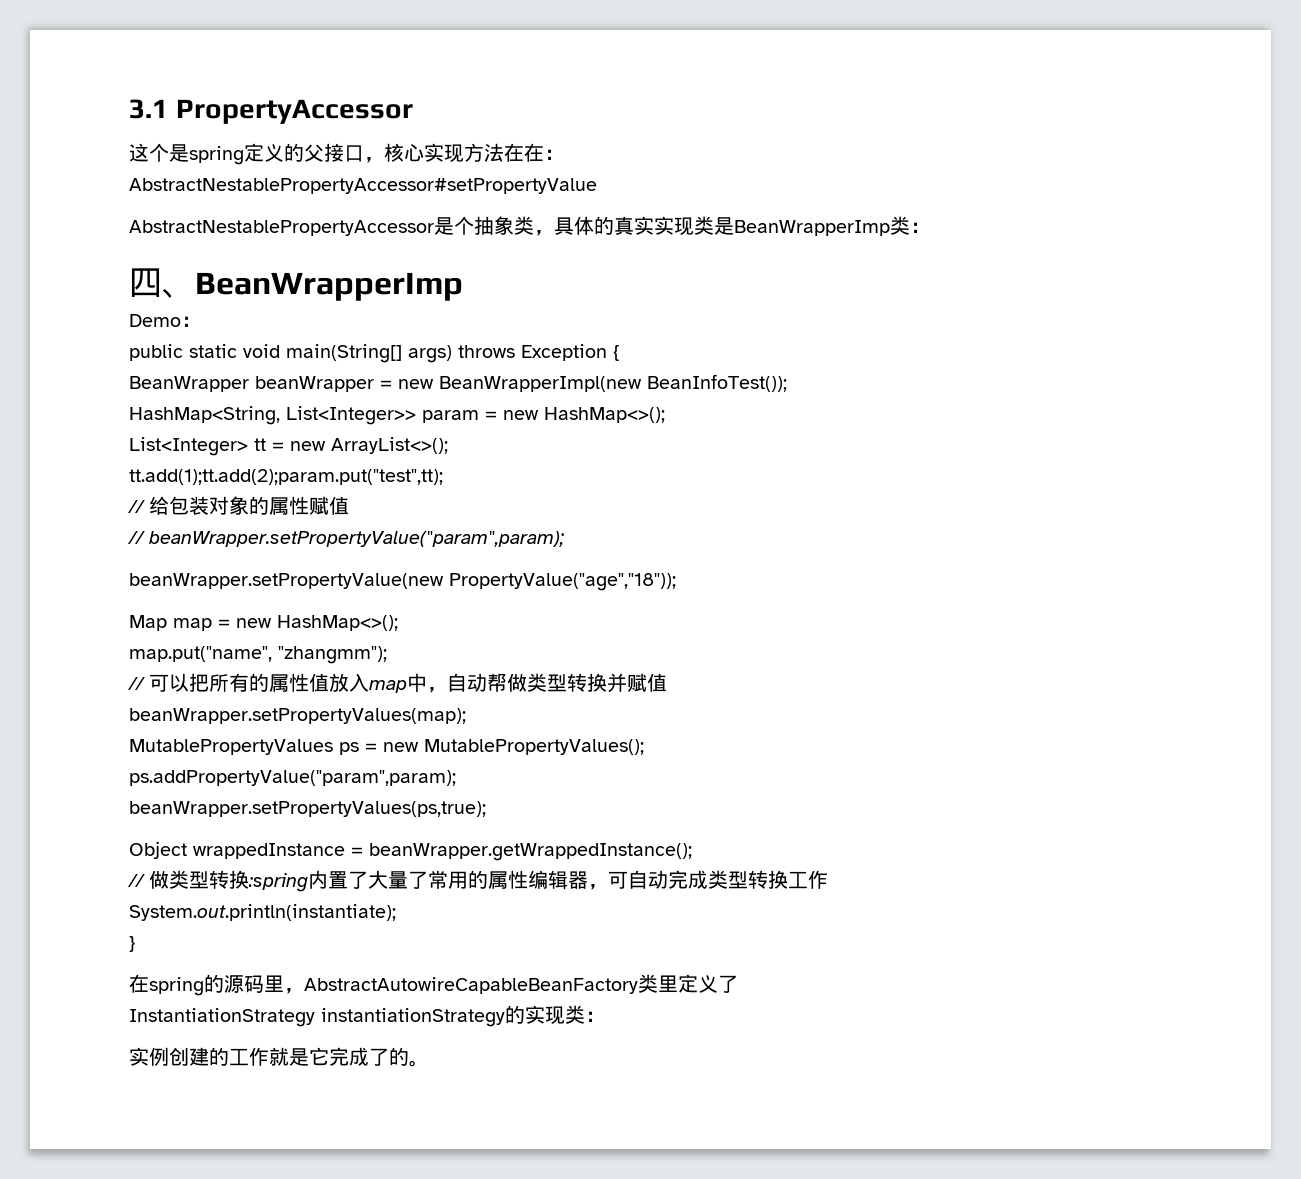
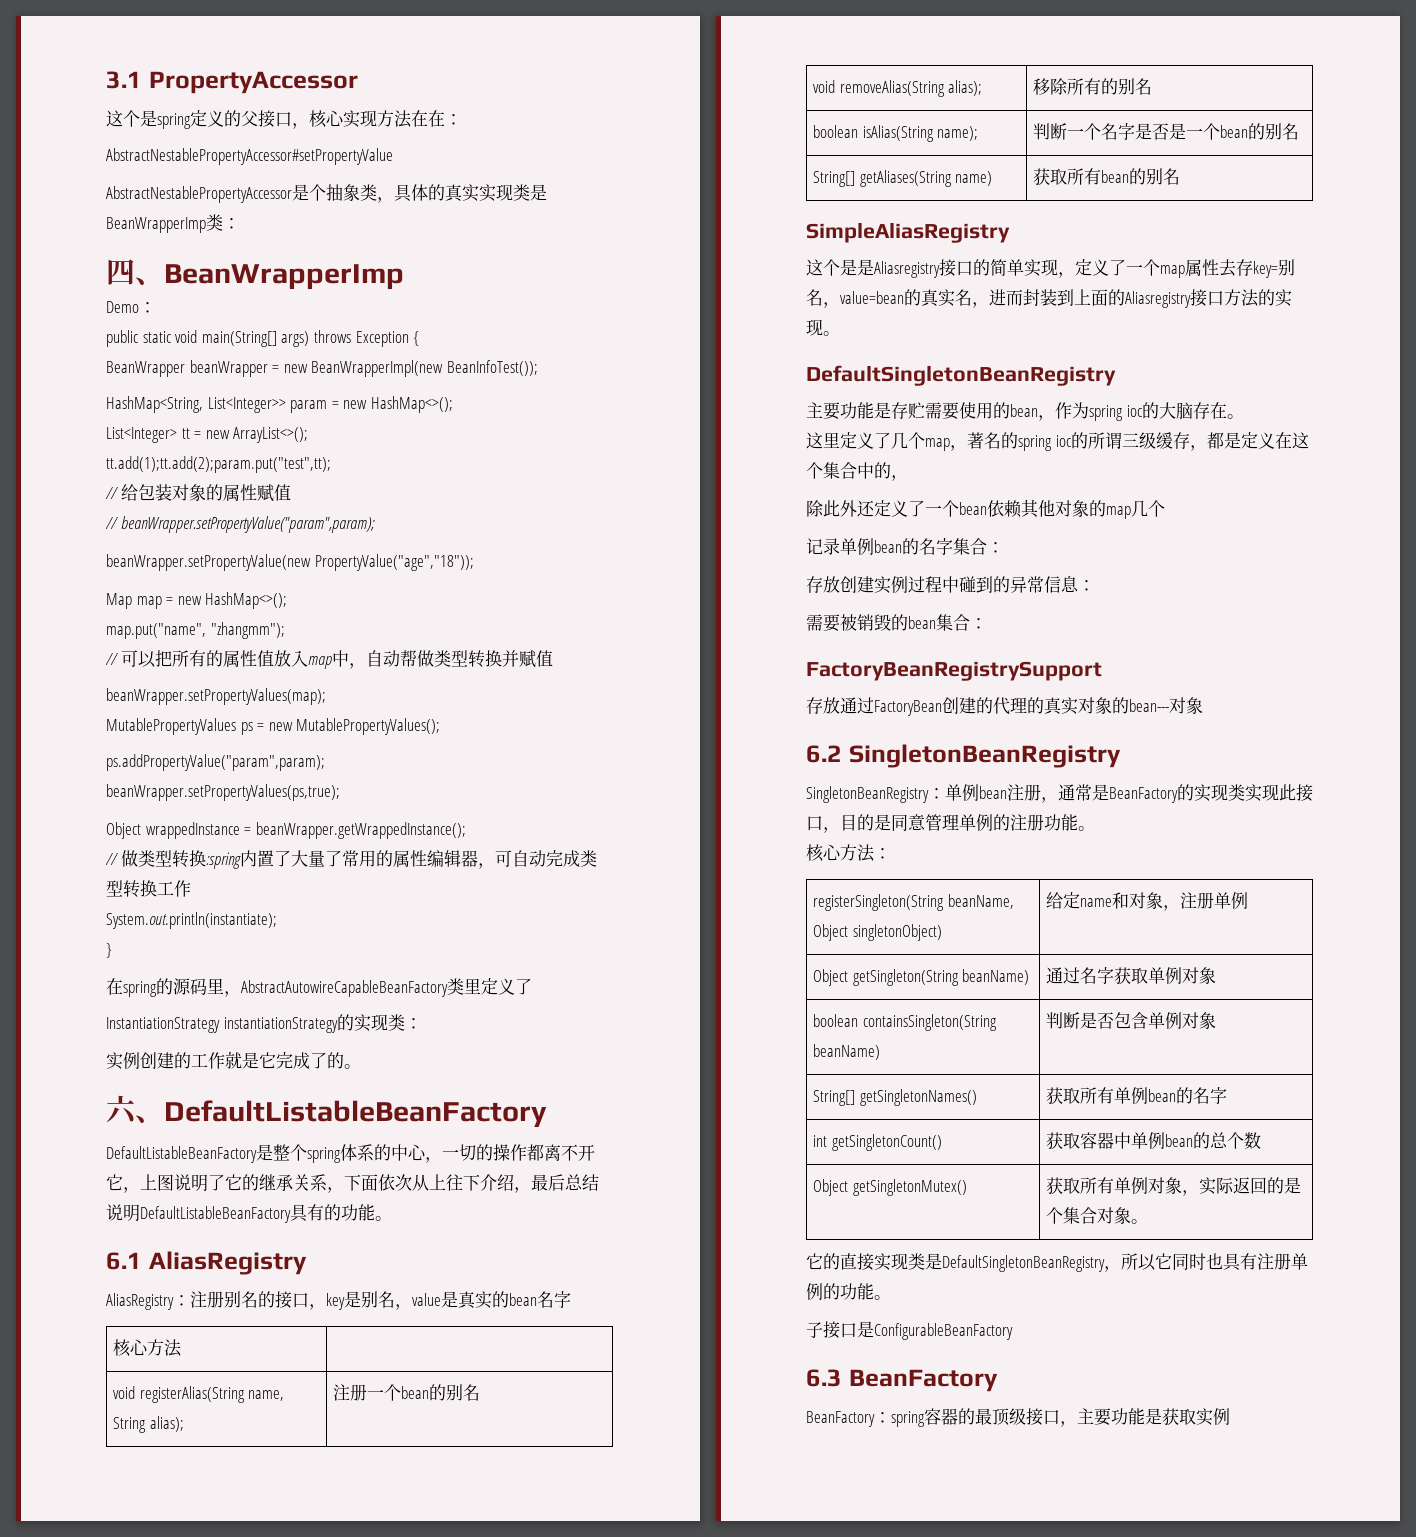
(429, 1063) none -> [106,1095,547,1128] [106,1144,595,1163] [106,1174,599,1193] [106,1204,392,1223] [106,1251,307,1275] [106,1291,571,1310] [113,1339,183,1357] [113,1386,285,1403] [113,1416,184,1433] [333,1384,481,1401] [813,80,983,97] [1033,78,1153,95] [813,125,979,142] [1033,123,1300,140] [813,170,993,187] [1033,168,1181,185] [806,222,1010,243] [806,259,1295,278] [806,289,1292,308] [806,319,840,336] [806,365,1116,386] [806,402,1244,421] [806,432,1309,451] [806,462,908,481] [806,499,1165,519] [806,538,1004,555] [806,576,1095,594] [806,614,987,632] [806,661,1102,681] [806,697,1203,716] [806,744,1121,768] [806,784,1313,803] [806,814,1095,833] [806,844,891,862] [813,894,1014,911] [813,924,942,941] [1046,892,1249,911] [813,969,1030,986] [1046,967,1217,984] [813,1014,997,1031] [813,1044,881,1060] [1046,1012,1217,1029] [813,1089,977,1106] [1046,1087,1228,1104] [813,1134,942,1151] [1046,1132,1262,1149] [813,1179,967,1196] [1046,1177,1302,1196] [1046,1207,1149,1224] [806,1253,1308,1272] [806,1283,891,1300] [806,1321,1013,1340] [806,1369,998,1392] [806,1408,1230,1427] // 六、DefaultListableBeanFactory // DefaultListableBeanFactory是整个spring体系的中心，一切的操作都离不开它，上图说明了它的继承关系，下面依次从上往下介绍，最后总结说明DefaultListableBeanFactory具有的功能。 // 6.1 AliasRegistry // AliasRegistry：注册别名的接口，key是别名，value是真实的bean名字 // 核心方法 | // void registerAlias(String name, String alias); | 注册一个bean的别名 // void removeAlias(String alias); | 移除所有的别名 // boolean isAlias(String name); | 判断一个名字是否是一个bean的别名 // String[] getAliases(String name) | 获取所有bean的别名 // SimpleAliasRegistry // 这个是是Aliasregistry接口的简单实现，定义了一个map属性去存key=别名，value=bean的真实名，进而封装到上面的Aliasregistry接口方法的实现。 // DefaultSingletonBeanRegistry // 主要功能是存贮需要使用的bean，作为spring ioc的大脑存在。 // 这里定义了几个map，著名的spring ioc的所谓三级缓存，都是定义在这个集合中的， // 除此外还定义了一个bean依赖其他对象的map几个 // 记录单例bean的名字集合： // 存放创建实例过程中碰到的异常信息： // 需要被销毁的bean集合： // FactoryBeanRegistrySupport // 存放通过FactoryBean创建的代理的真实对象的bean---对象 // 6.2 SingletonBeanRegistry // SingletonBeanRegistry：单例bean注册，通常是BeanFactory的实现类实现此接口，目的是同意管理单例的注册功能。 // 核心方法： // registerSingleton(String beanName, Object singletonObject) | 给定name和对象，注册单例 // Object getSingleton(String beanName) | 通过名字获取单例对象 // boolean containsSingleton(String beanName) | 判断是否包含单例对象 // String[] getSingletonNames() | 获取所有单例bean的名字 // int getSingletonCount() | 获取容器中单例bean的总个数 // Object getSingletonMutex() | 获取所有单例对象，实际返回的是个集合对象。 // 它的直接实现类是DefaultSingletonBeanRegistry，所以它同时也具有注册单例的功能。 // 子接口是ConfigurableBeanFactory // 6.3 BeanFactory // BeanFactory：spring容器的最顶级接口，主要功能是获取实例

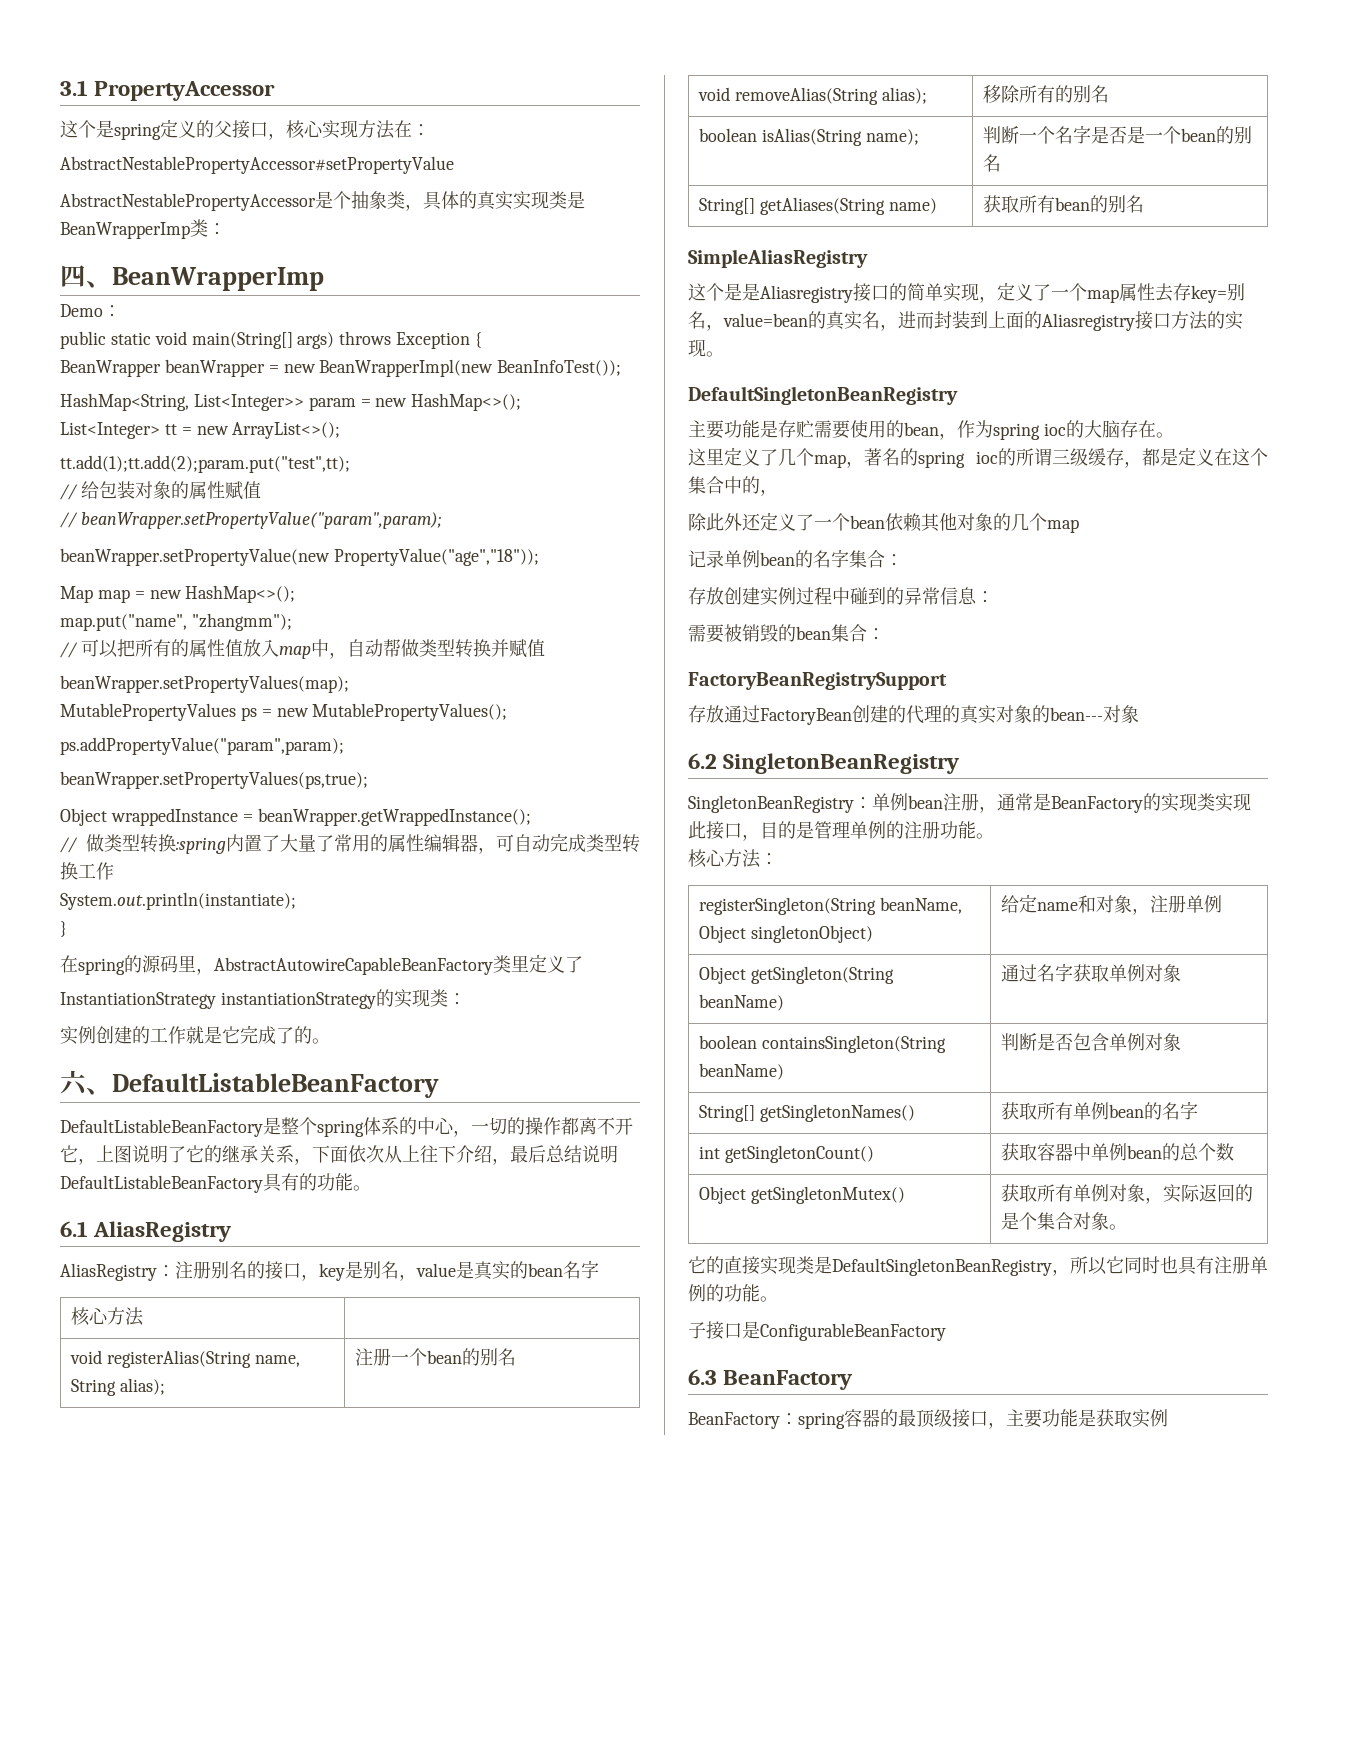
[428,110,445,127] 在 -> (412, 129) none
[1106,500,1165,519] map几个 -> [1011,513,1079,533] 几个map
[891,814,926,831] 同意 -> (814, 830) none

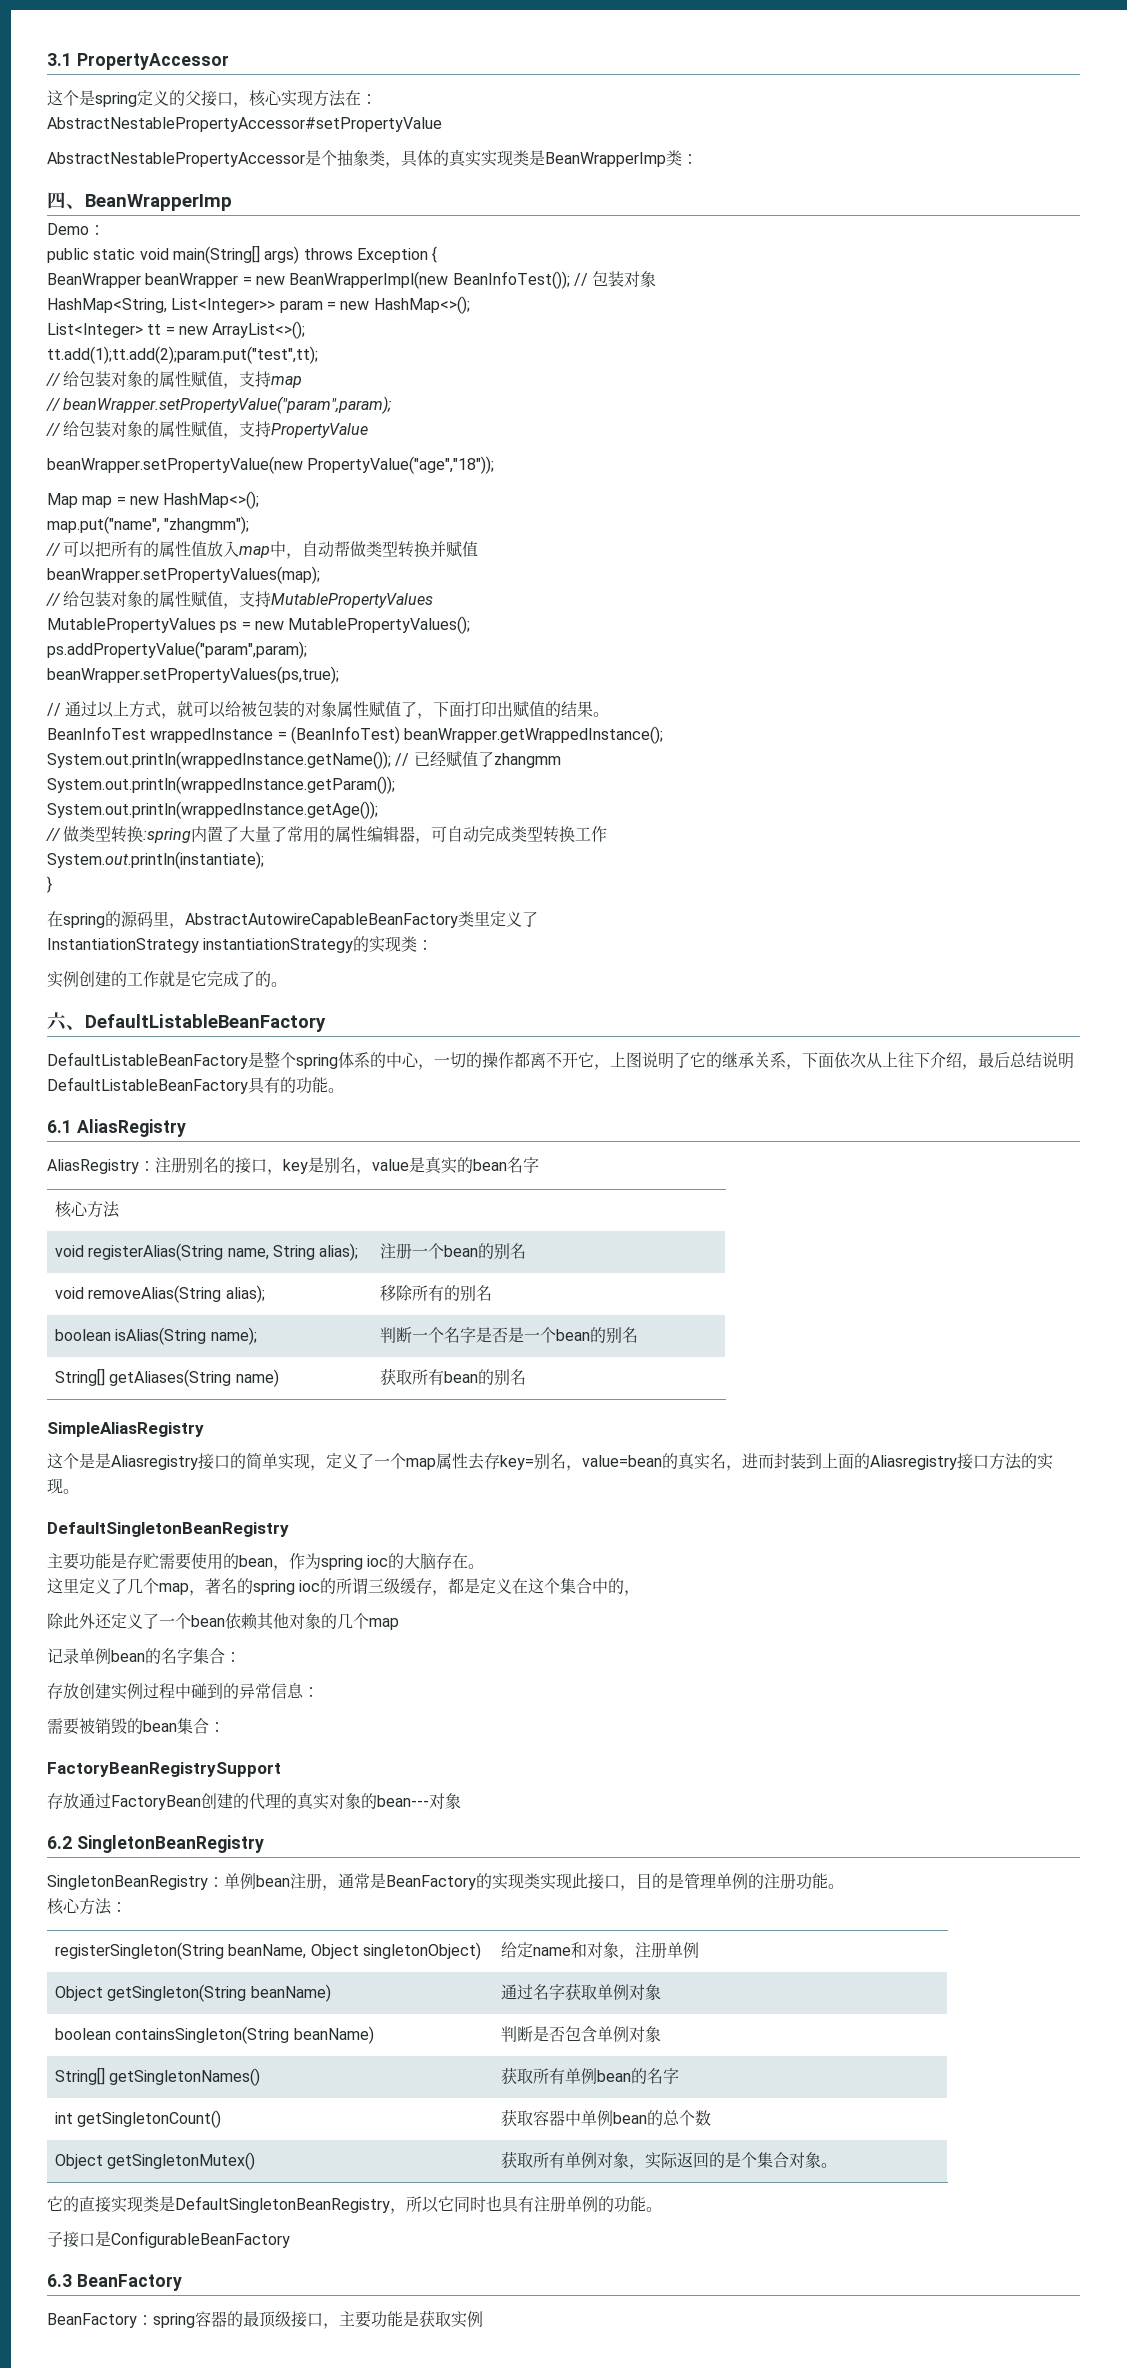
(622, 368) none -> [573,271,657,287] // 包装对象
(261, 490) none -> [223,371,303,389] ，支持map
(442, 520) none -> [46,421,369,439] // // 给包装对象的属性赋值，支持PropertyValue
(349, 684) none -> [46,591,434,609] // // 给包装对象的属性赋值，支持MutablePropertyValues
[60,808,107,826] Object -> [47,701,610,719] [47,726,146,740] // 通过以上方式，就可以给被包装的对象属性赋值了，下面打印出赋值的结果。 // BeanInfoTest
(253, 818) none -> [290,726,400,744] (BeanInfoTest)
(531, 817) none -> [47,751,561,769] [47,776,395,794] [47,801,378,819] // System.out.println(wrappedInstance.getName()); // 已经赋值了zhangmm // System.out.println(wrappedInstance.getParam()); // System.out.println(wrappedInstance.getAge());

